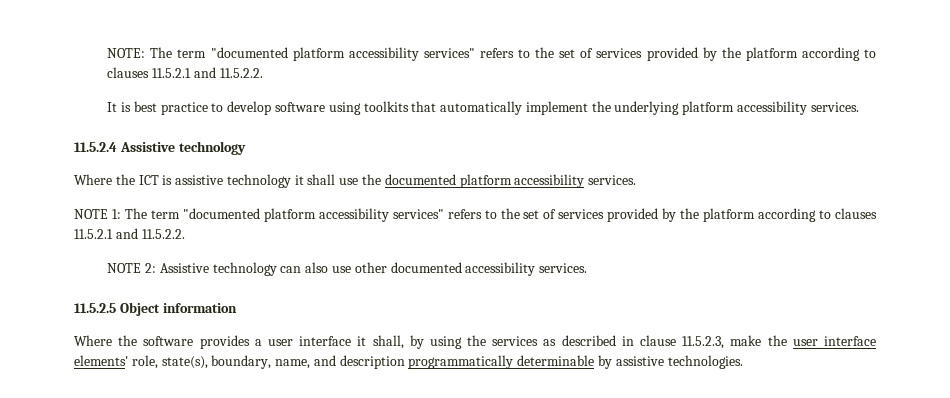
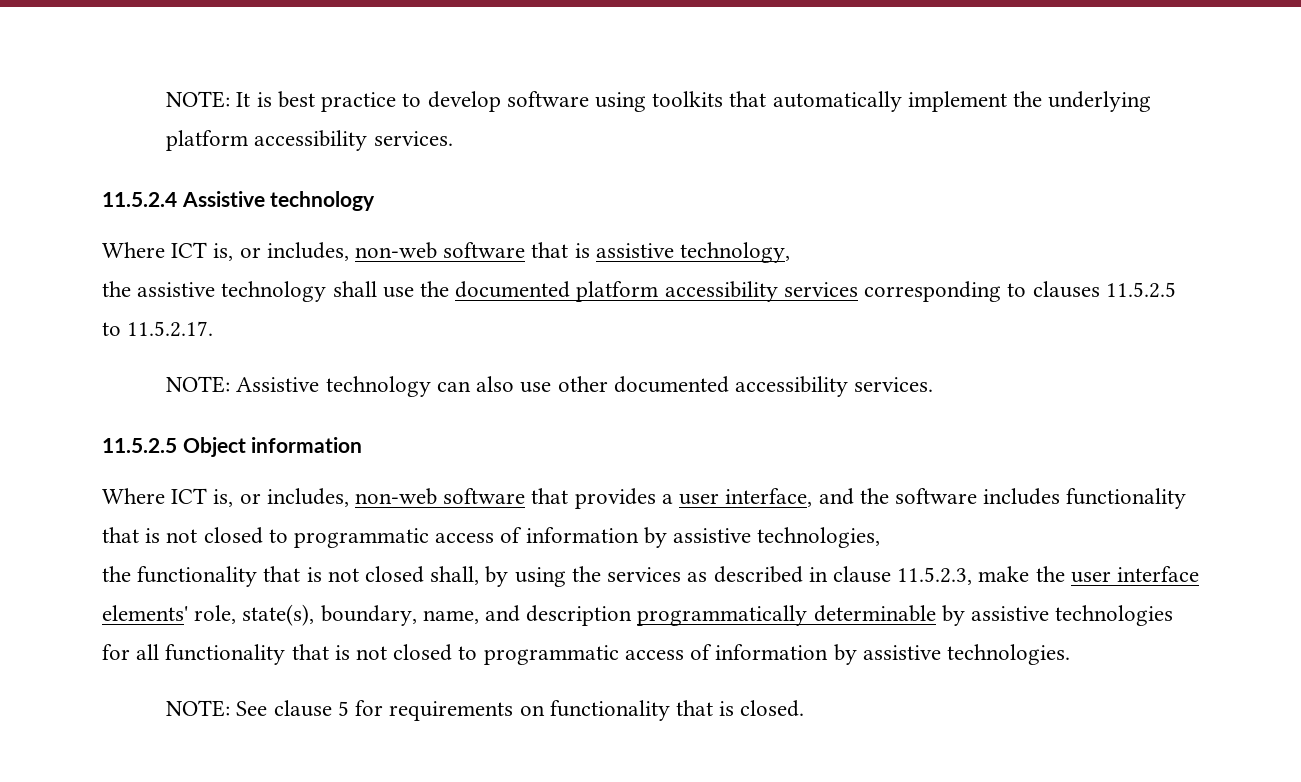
[107,47,876,61] [107,67,263,78] NOTE: The term "documented platform accessibility services" refers to the set of services provided by the platform according to clauses 11.5.2.1 and 11.5.2.2. // -> [166,91,231,108] NOTE:
[115,174,304,188] the ICT is assistive technology it -> [171,242,791,263] [102,281,327,302] ICT is, or includes, non-web software that is assistive technology, // the assistive technology
[588,175,637,185] [74,208,878,222] [74,228,185,239] [107,263,157,273] services. // NOTE 1: The term "documented platform accessibility services" refers to the set of services provided by the platform according to clauses 11.5.2.1 and 11.5.2.2. // NOTE 2: -> [783,281,1176,302] [102,321,214,337] [166,376,231,393] services corresponding to clauses 11.5.2.5 to 11.5.2.17. // NOTE:
[118,335,367,349] the software provides a user interface it -> [171,488,1187,509] [102,527,881,548] [102,566,425,587] ICT is, or includes, non-web software that provides a user interface, and the software includes functionality that is not closed to programmatic access of information by assistive technologies, // the functionality that is not closed
[667,355,743,369] technologies. -> [1055,605,1174,626] [102,644,1070,665] [166,700,805,721] technologies for all functionality that is not closed to programmatic access of information by assistive technologies. // NOTE: See clause 5 for requirements on functionality that is closed.

